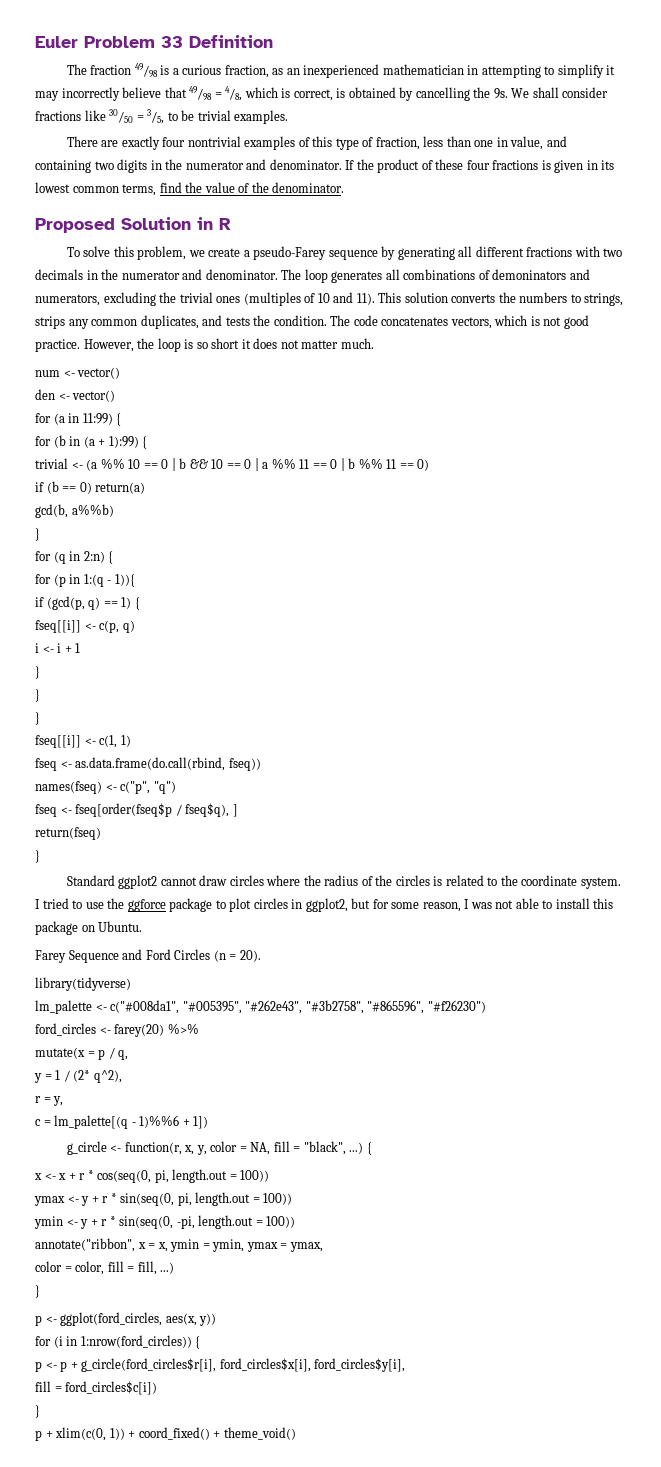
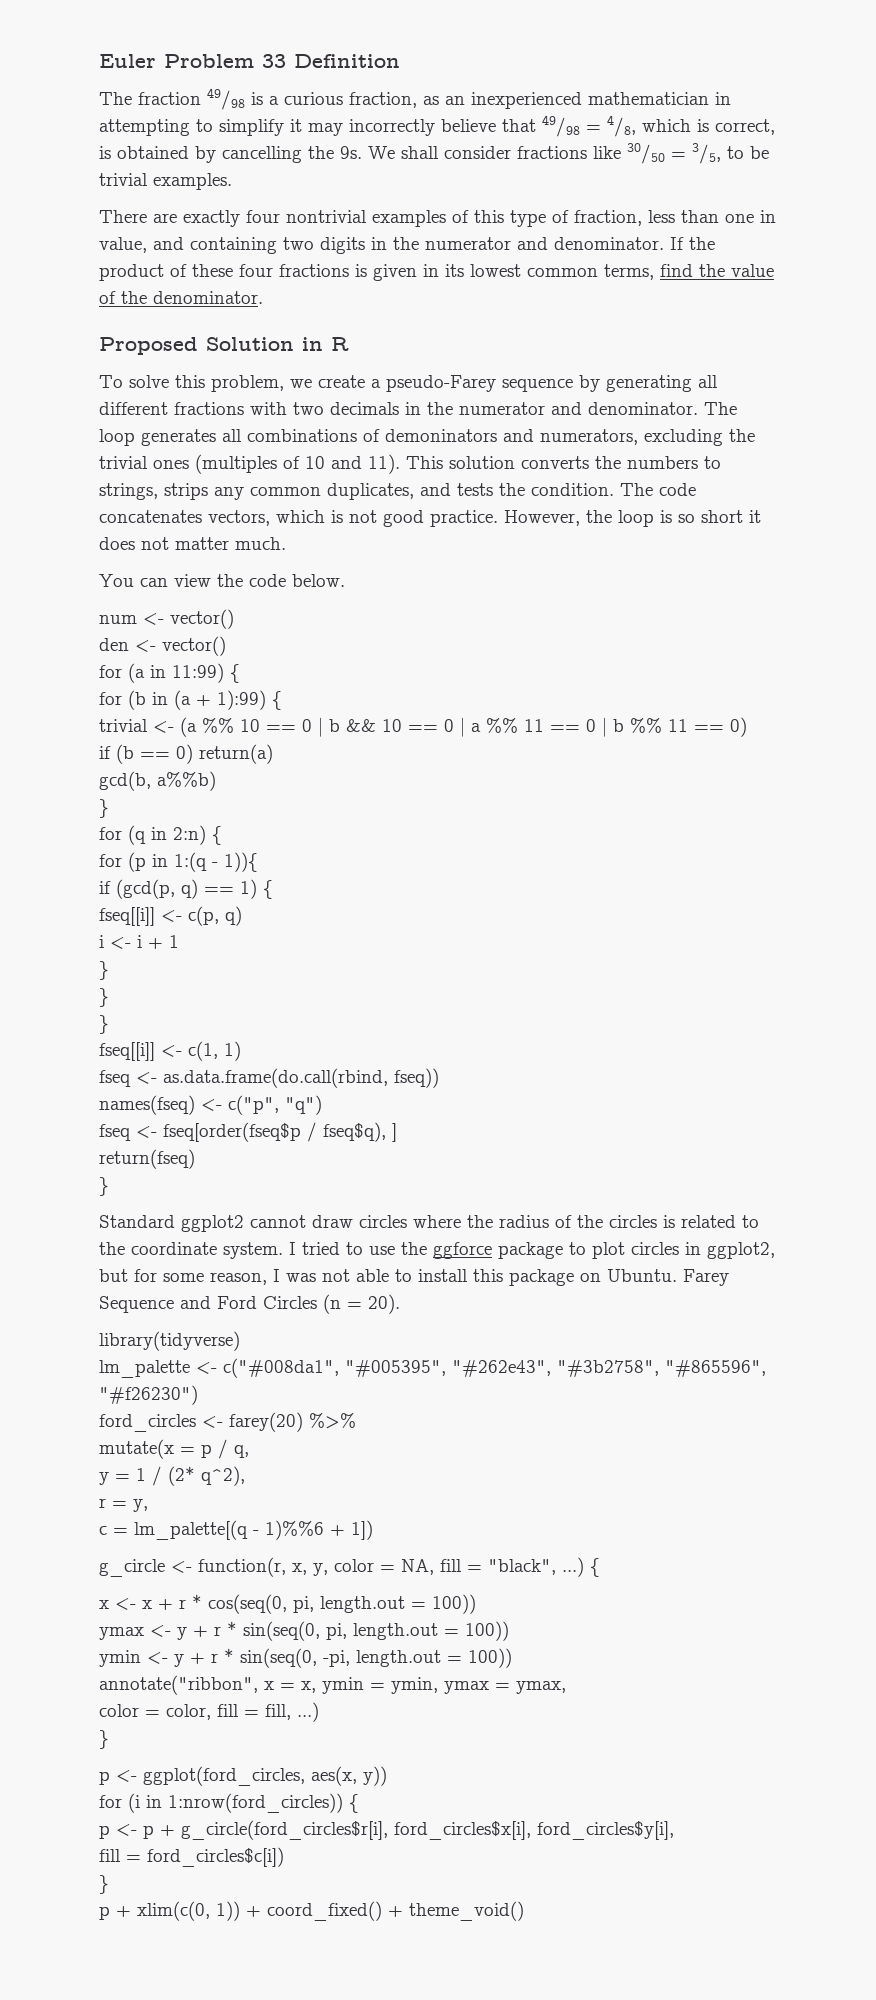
(374, 343) none -> [99,574,345,587] // You can view the code below.
(143, 926) // -> (677, 1275) none

